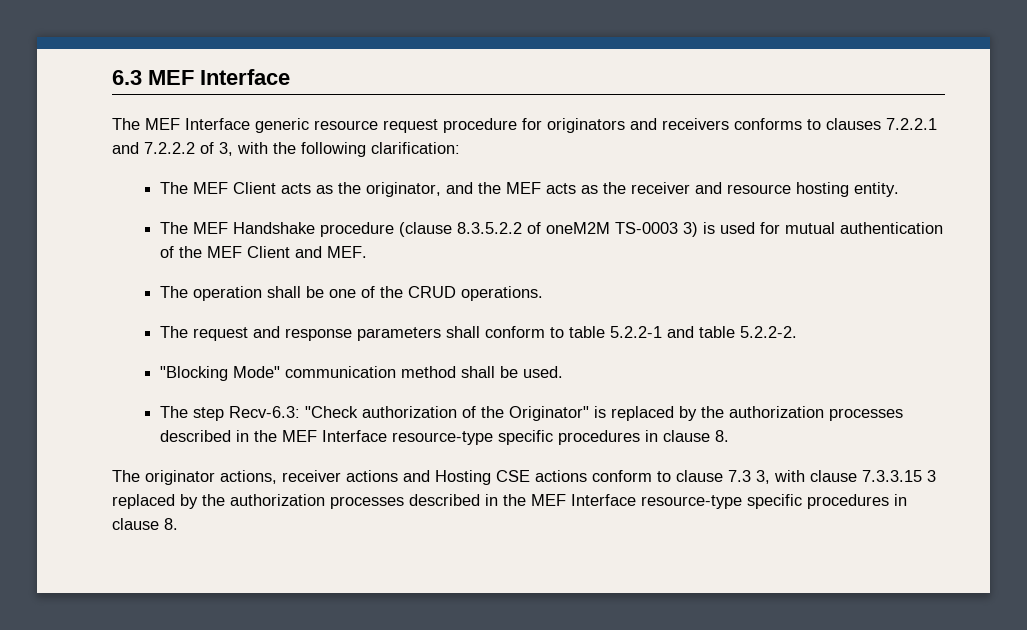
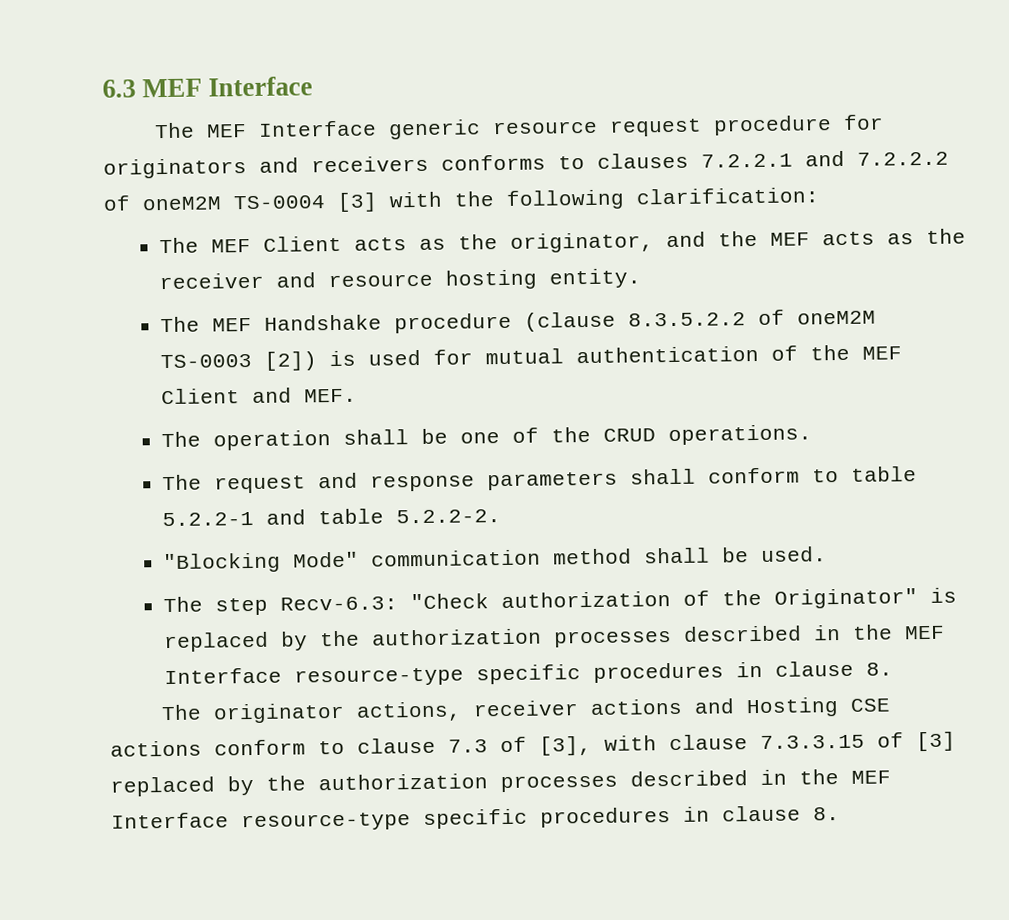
[219,142,233,156] 3, -> [142,192,378,212] oneM2M TS-0004 [3]
[682,222,698,237] 3) -> [264,351,318,371] [2])
[756,470,770,484] 3, -> [500,735,592,756] of [3],
[927,470,936,482] 3 -> [877,731,956,752] of [3]

